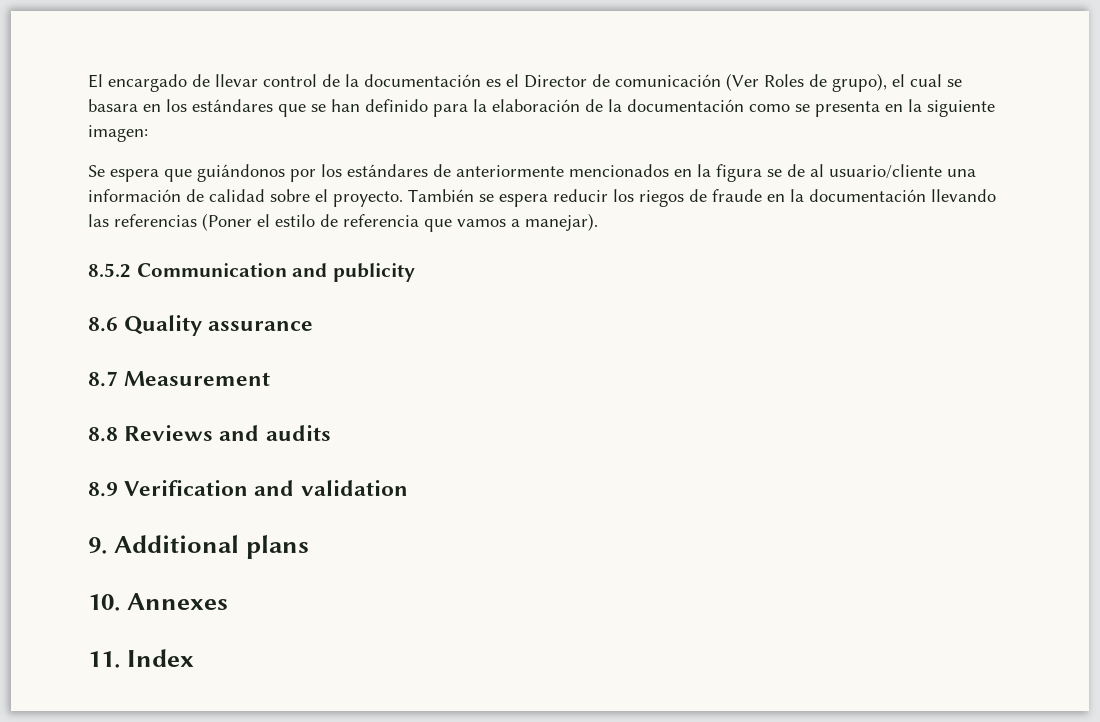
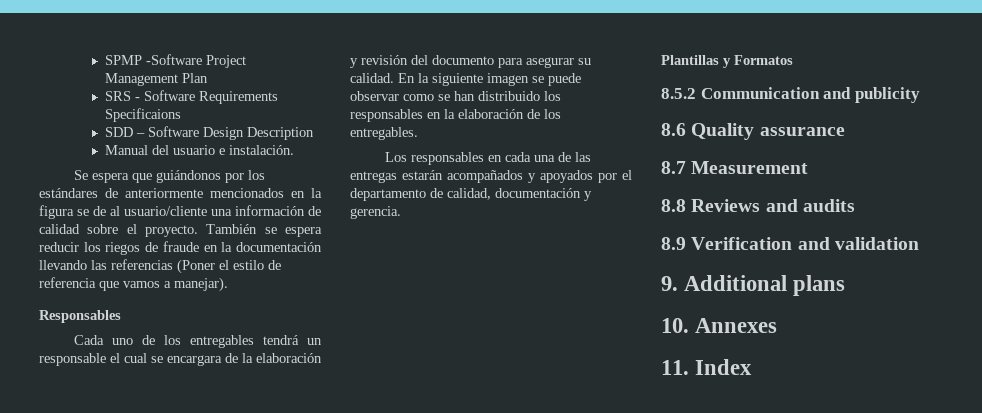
[88,73,962,92] [88,99,995,117] [88,125,148,142] El encargado de llevar control de la documentación es el Director de comunicación (Ver Roles de grupo), el cual se basara en los estándares que se han definido para la elaboración de la documentación como se presenta en la siguiente imagen: -> [104,54,246,68] [104,73,208,86] [104,90,278,104] [104,108,181,122] [104,126,314,140] [104,145,294,155] SPMP -Software Project Management Plan // SRS - Software Requirements Specificaions // SDD – Software Design Description // Manual del usuario e instalación.
(598, 222) none -> [39,310,121,323] [74,335,322,348] [39,353,322,366] [350,55,591,68] [350,73,581,86] [350,91,561,101] [350,109,561,122] [350,127,418,140] [385,152,592,165] [350,170,632,183] [350,188,592,201] [350,206,401,219] [661,55,793,68] // Responsables // Cada uno de los entregables tendrá un responsable el cual se encargara de la elaboración y revisión del documento para asegurar su calidad. En la siguiente imagen se puede observar como se han distribuido los responsables en la elaboración de los entregables. // Los responsables en cada una de las entregas estarán acompañados y apoyados por el departamento de calidad, documentación y gerencia. // Plantillas y Formatos

